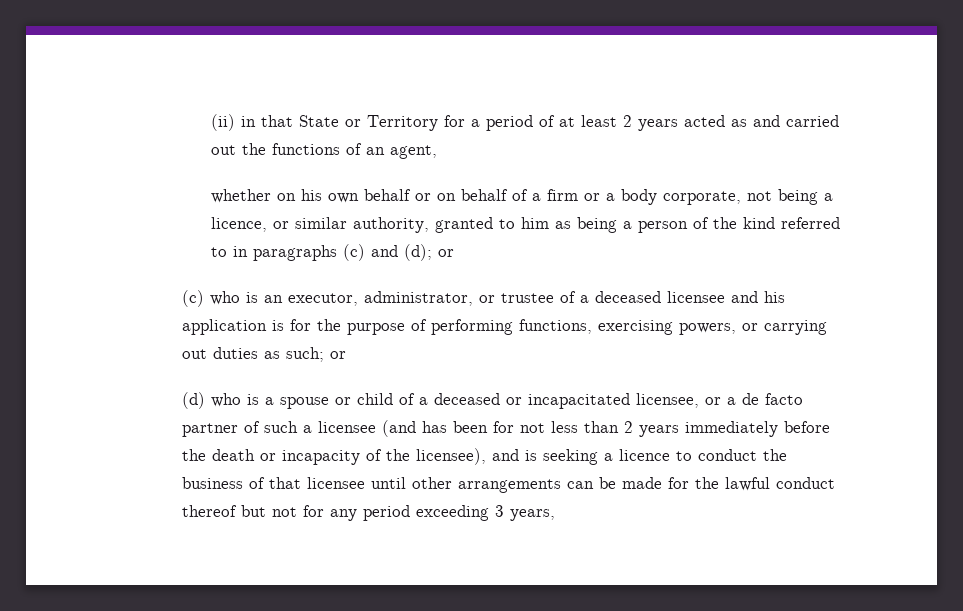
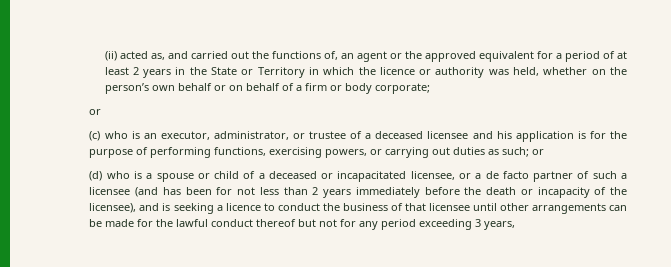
[240,115,438,131] in that State or Territory -> [119,51,534,62] acted as, and carried out the functions of, an agent or the approved equivalent
[683,115,839,127] [210,143,437,159] [210,189,322,203] acted as and carried out the functions of an agent, // whether on his -> [175,67,628,78] [104,83,149,94] in the State or Territory in which the licence or authority was held, whether on the person’s
[605,189,833,205] [210,217,840,233] [210,244,432,261] a body corporate, not being a licence, or similar authority, granted to him as being a person of the kind referred to in paragraphs (c) and (d); -> [344,83,430,94] body corporate; //

